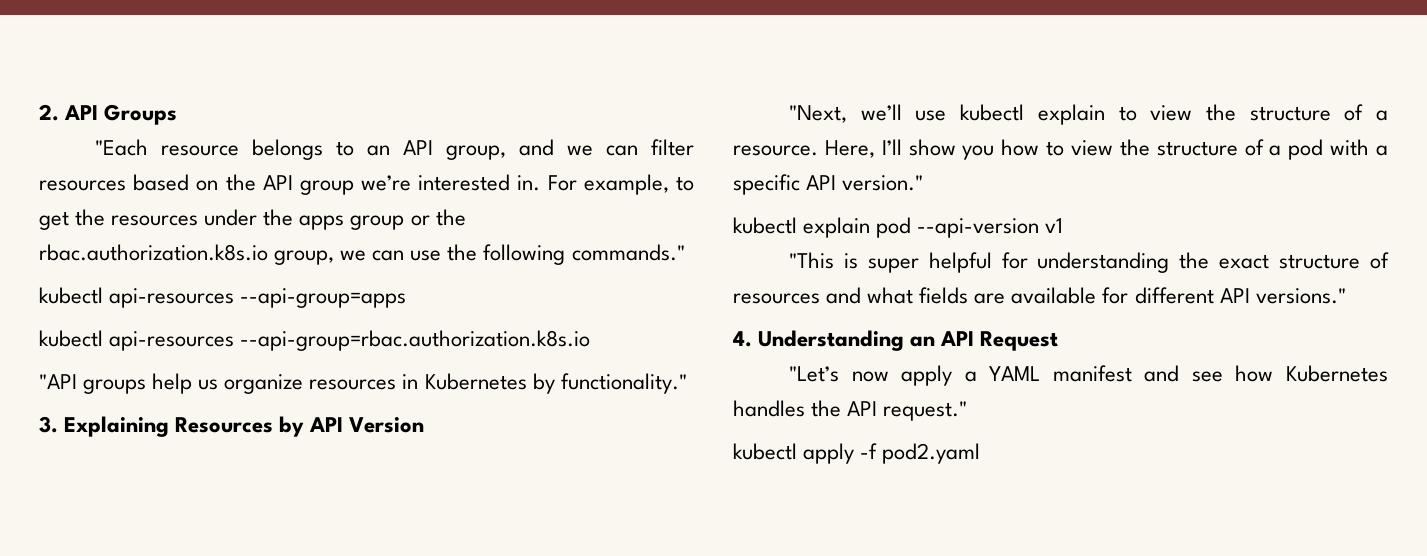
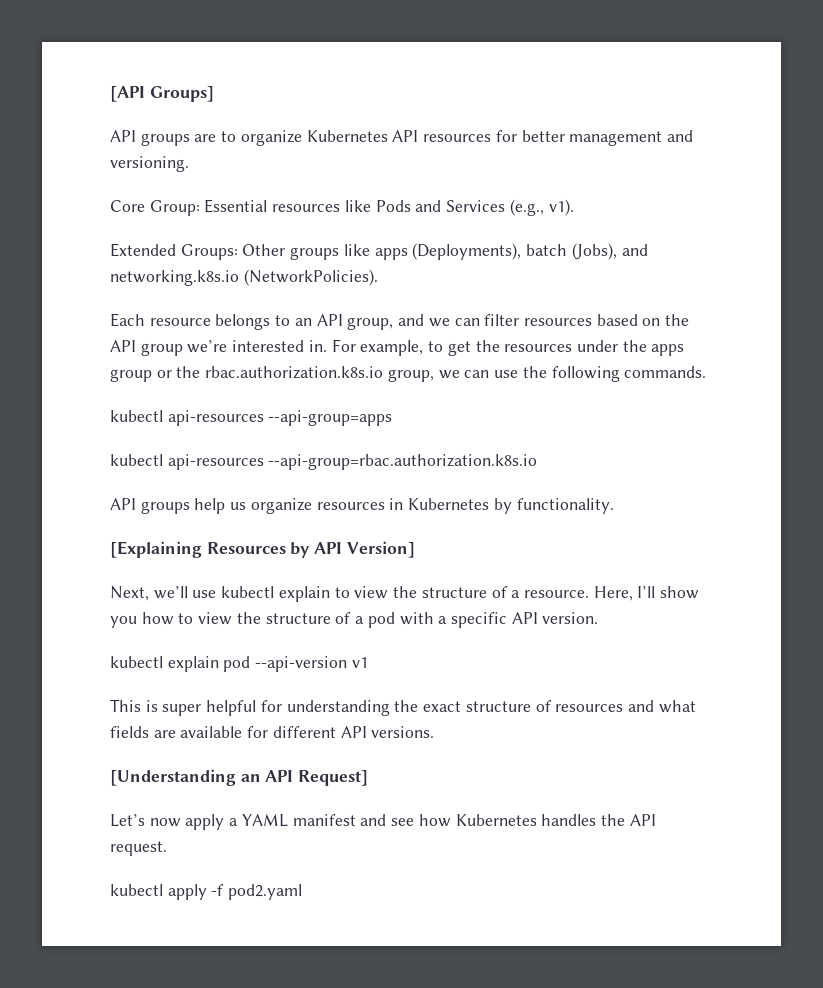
[39,104,178,125] [95,139,149,156] 2. API Groups // "Each -> [110,86,214,102] [110,130,693,146] [110,156,189,172] [110,199,574,216] [110,243,648,260] [110,269,378,286] [110,313,145,327] [API Groups] // API groups are to organize Kubernetes API resources for better management and versioning. // Core Group: Essential resources like Pods and Services (e.g., v1). // Extended Groups: Other groups like apps (Deployments), batch (Jobs), and networking.k8s.io (NetworkPolicies). // Each
[571,244,685,261] commands." -> [624,366,707,378] commands.
[39,374,77,389] "API -> [110,498,136,510] API
[560,373,687,394] [39,416,170,437] functionality." // 3. Explaining -> [516,498,614,514] [110,541,202,558] functionality. // [Explaining
[349,417,425,433] [789,105,848,123] Version // "Next, -> [346,541,415,558] [110,586,149,601] Version] // Next,
[842,175,924,191] version." -> [542,612,599,624] version.
[789,252,835,269] "This -> [110,699,141,712] This
[1255,288,1346,304] [733,330,1059,351] [789,366,840,382] versions." // 4. Understanding an API Request // "Let’s -> [371,726,435,738] [110,769,369,786] [110,814,145,827] versions. // [Understanding an API Request] // Let’s
[883,401,968,421] request." -> [110,841,167,856] request.

